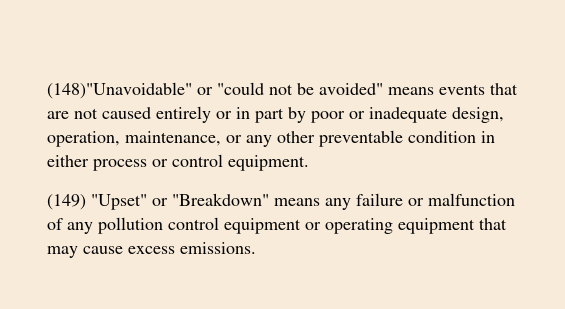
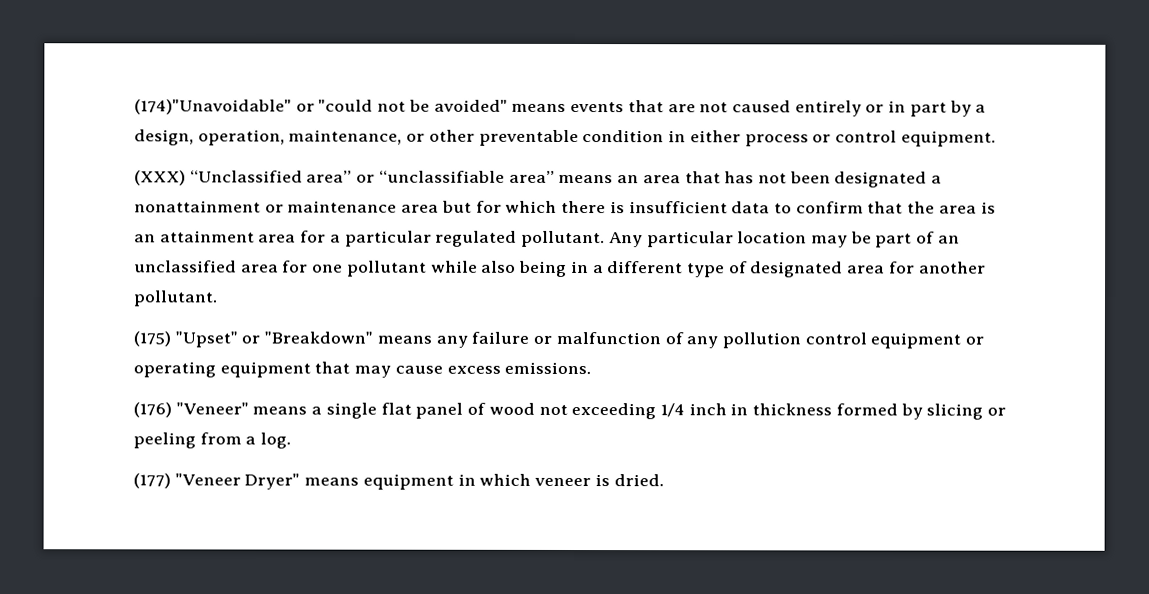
[47,82,192,99] (148)"Unavoidable" -> [134,99,292,115] (174)"Unavoidable"
[311,107,447,123] poor or inadequate -> [975,104,987,113] a
[246,135,272,147] any -> (426, 137) none
[47,194,86,210] (149) -> [134,170,943,188] [134,200,996,214] [134,230,960,248] [134,260,986,278] [133,290,218,307] [133,331,171,347] (XXX) “Unclassified area” or “unclassifiable area” means an area that has not been designated a nonattainment or maintenance area but for which there is insufficient data to confirm that the area is an attainment area for a particular regulated pollutant. Any particular location may be part of an unclassified area for one pollutant while also being in a different type of designated area for another pollutant. // (175)
(256, 248) none -> [133,402,1007,420] [133,432,292,449] [133,473,664,490] // (176) "Veneer" means a single flat panel of wood not exceeding 1/4 inch in thickness formed by slicing or peeling from a log. // (177) "Veneer Dryer" means equipment in which veneer is dried.

